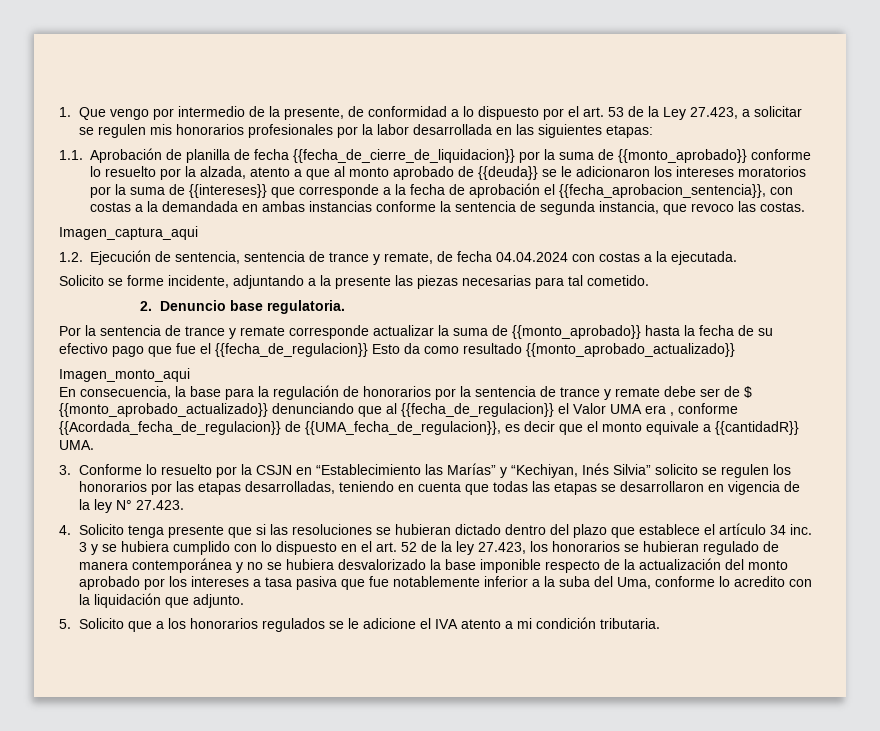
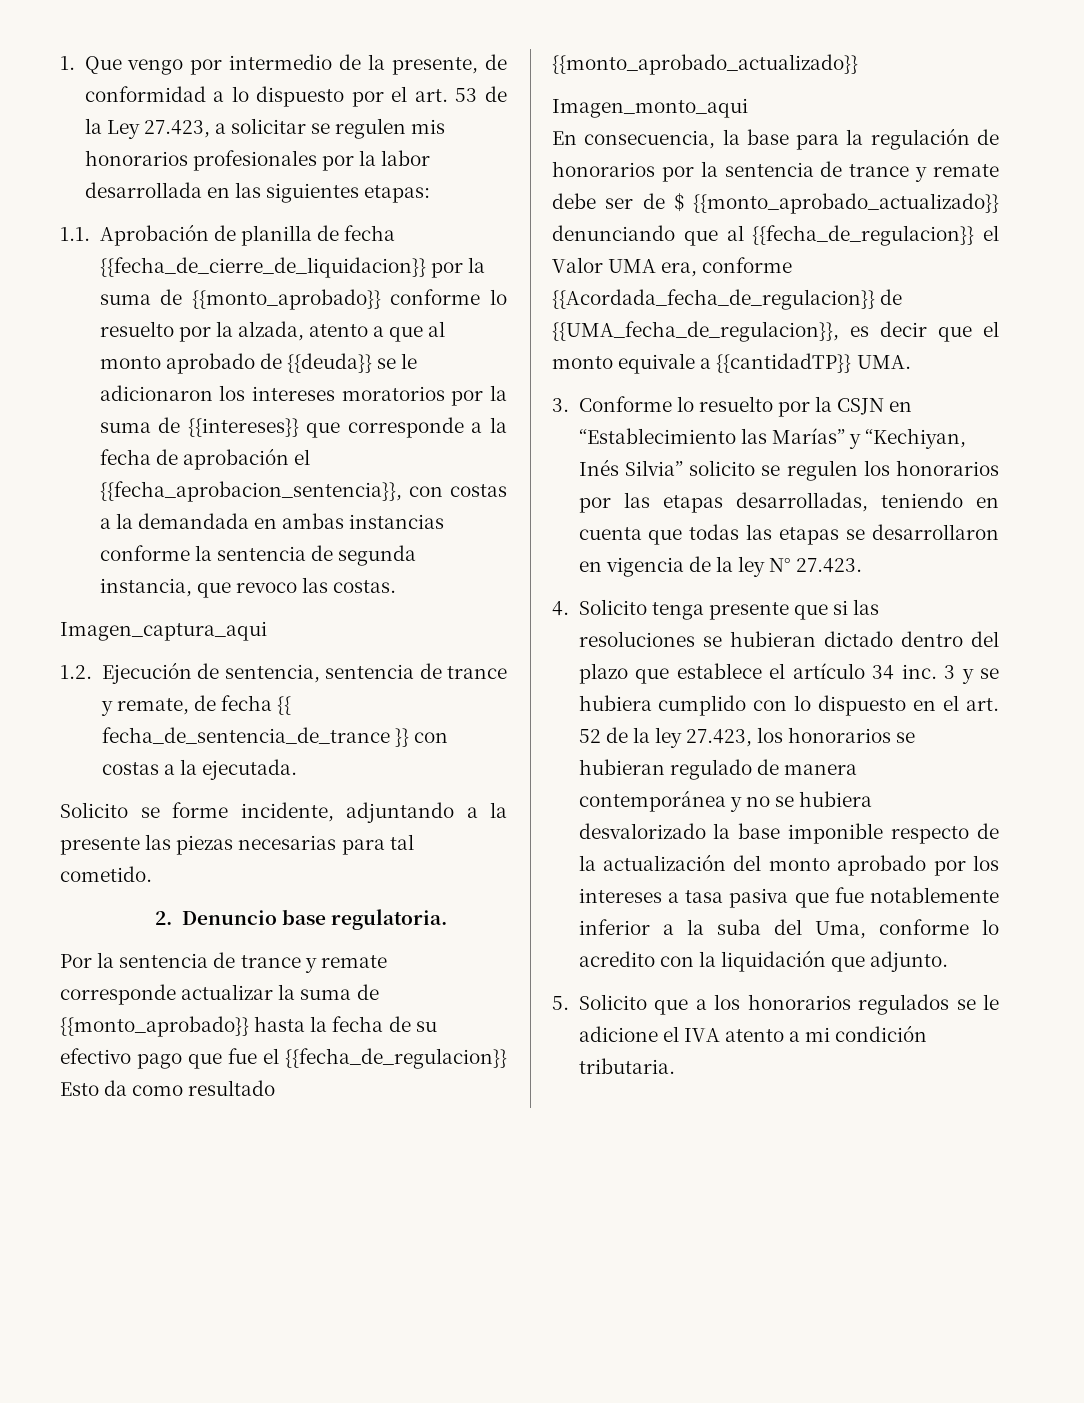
[496,252,568,262] 04.04.2024 -> [277,696,292,715] [101,727,409,747] {{ fecha_de_sentencia_de_trance }}
[645,405,674,416] era , -> [661,262,698,277] era,
[715,421,799,435] {{cantidadR}} -> [716,353,852,373] {{cantidadTP}}

